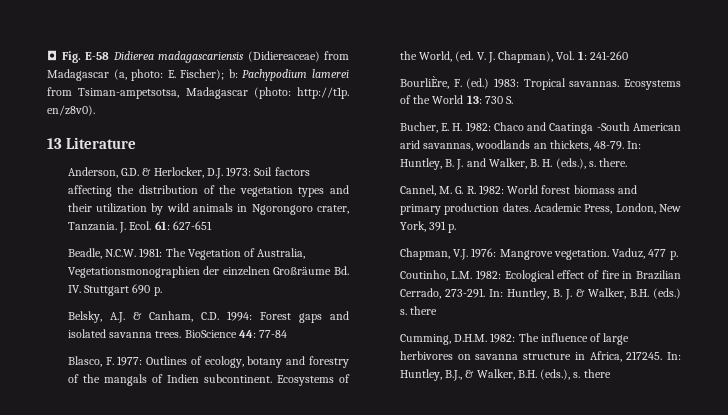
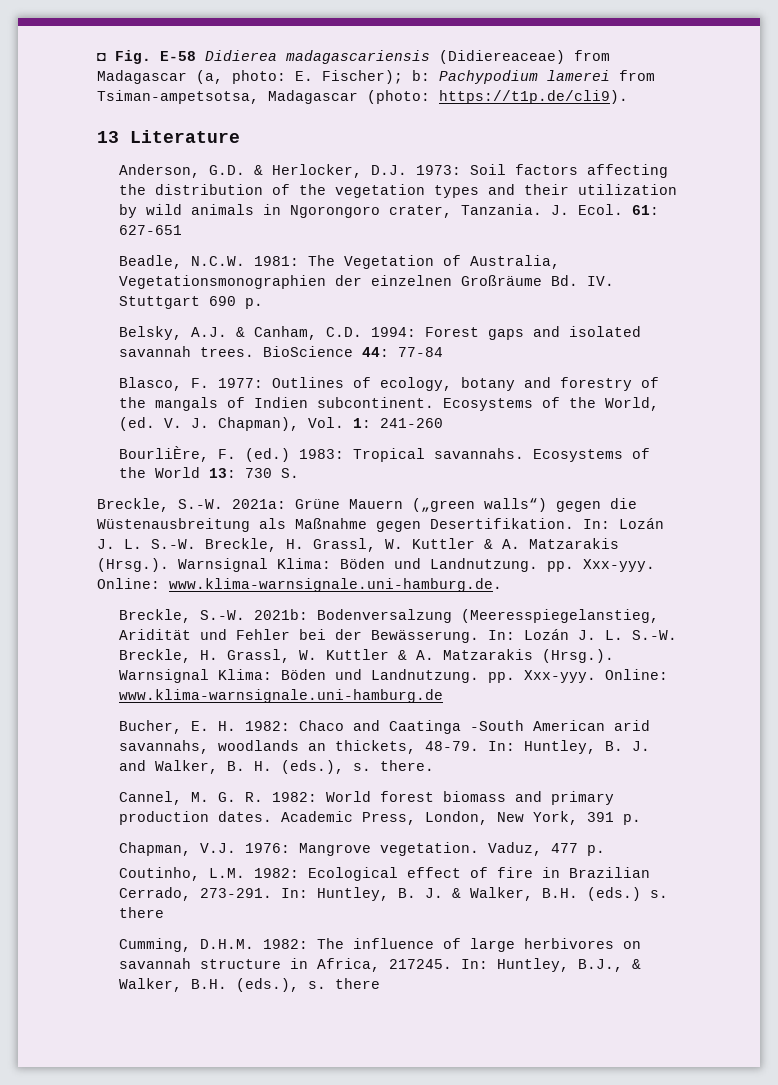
[297,87,349,99] [47,105,95,116] http://t1p. en/z8v0). -> [439,90,628,104] https://t1p.de/cli9).
[109,332,153,338] savanna -> [119,346,192,357] savannah
[569,81,620,87] savannas. -> [434,448,525,459] savannahs.
(514, 100) none -> [97,498,637,512] [97,518,664,532] [97,538,619,552] [97,558,655,572] [97,578,502,592] [119,609,660,623] [119,629,678,643] [119,649,615,663] [119,669,669,683] [119,689,444,703] // Breckle, S.-W. 2021a: Grüne Mauern („green walls“) gegen die Wüstenausbreitung als Maßnahme gegen Desertifikation. In: Lozán J. L. S.-W. Breckle, H. Grassl, W. Kuttler & A. Matzarakis (Hrsg.). Warnsignal Klima: Böden und Landnutzung. pp. Xxx-yyy. Online: www.klima-warnsignale.uni-hamburg.de. // Breckle, S.-W. 2021b: Bodenversalzung (Meeresspiegelanstieg, Aridität und Fehler bei der Bewässerung. In: Lozán J. L. S.-W. Breckle, H. Grassl, W. Kuttler & A. Matzarakis (Hrsg.). Warnsignal Klima: Böden und Landnutzung. pp. Xxx-yyy. Online: www.klima-warnsignale.uni-hamburg.de
[423,143,474,151] savannas, -> [119,740,210,754] savannahs,
[475,354,519,360] savanna -> [119,958,192,969] savannah

